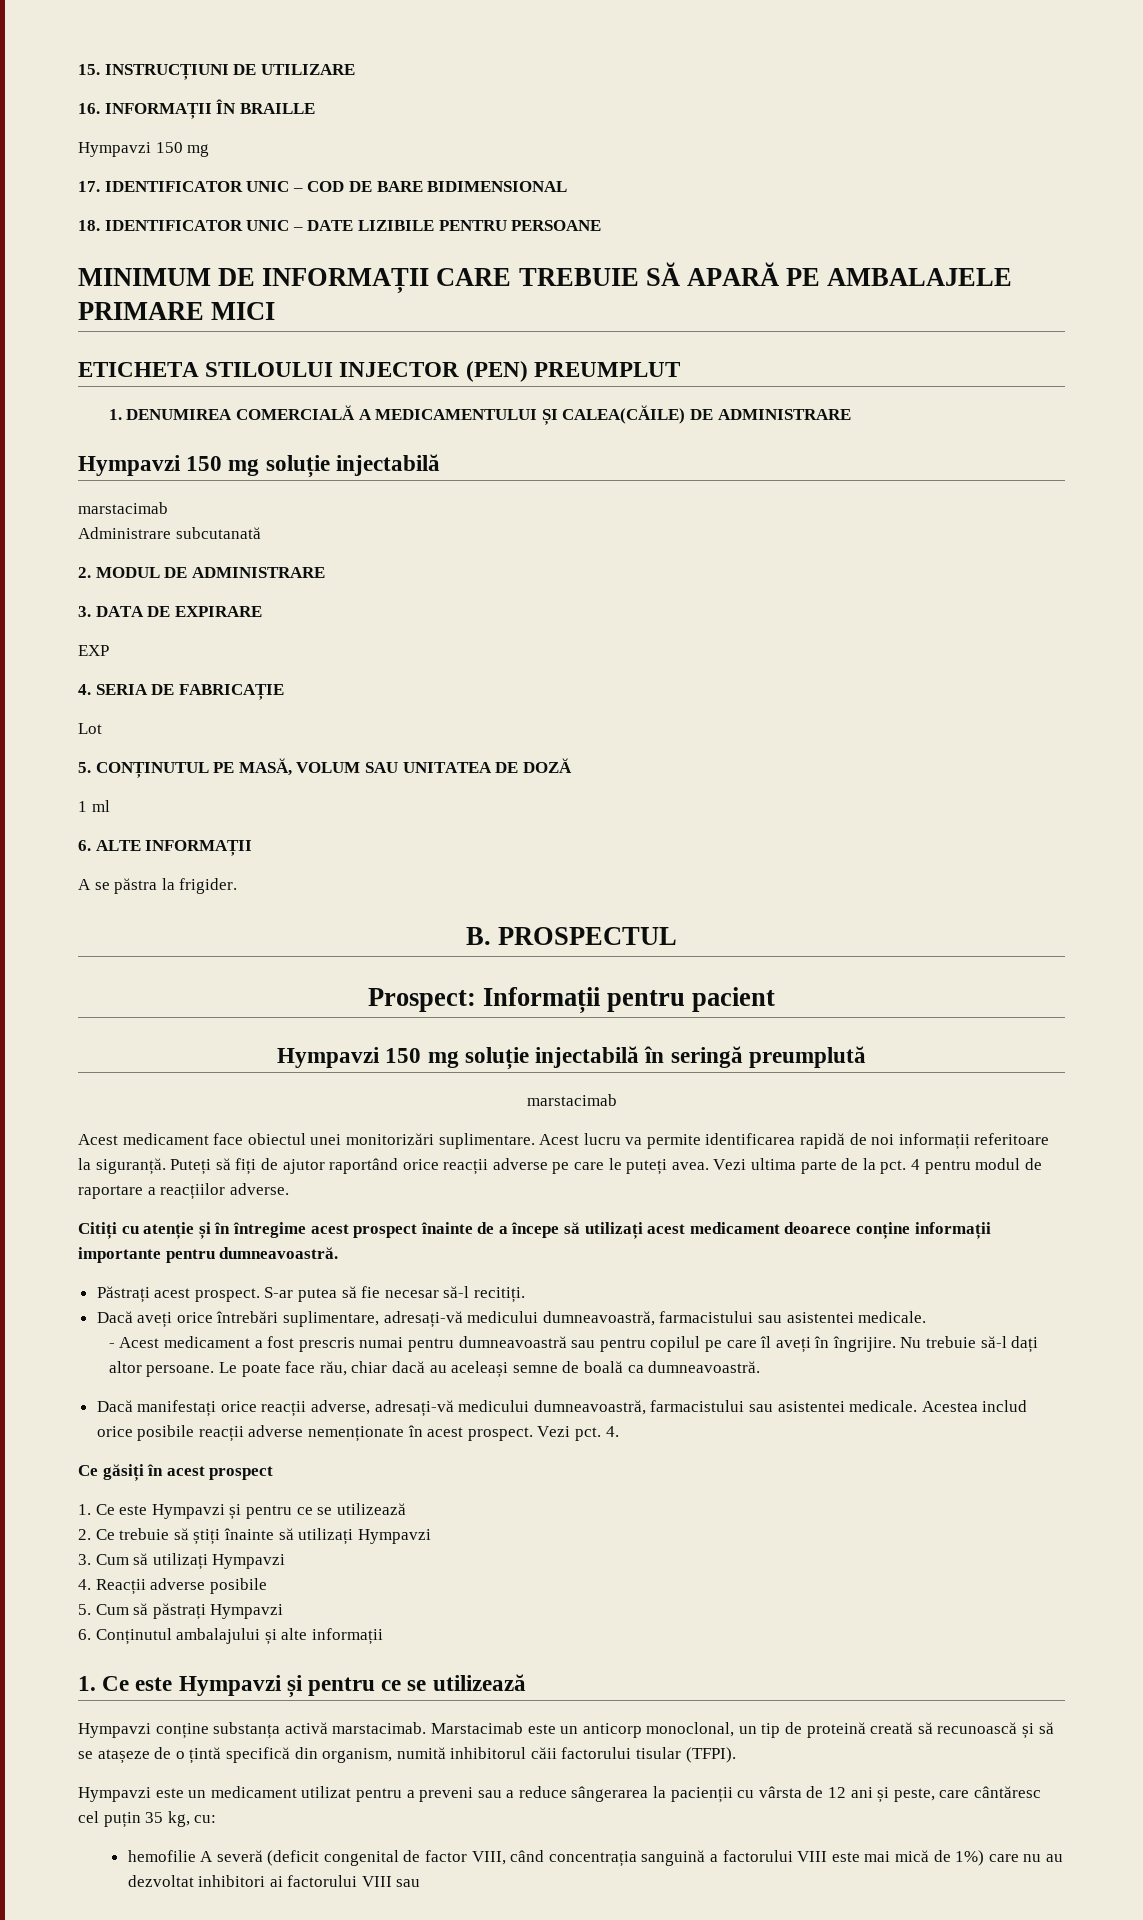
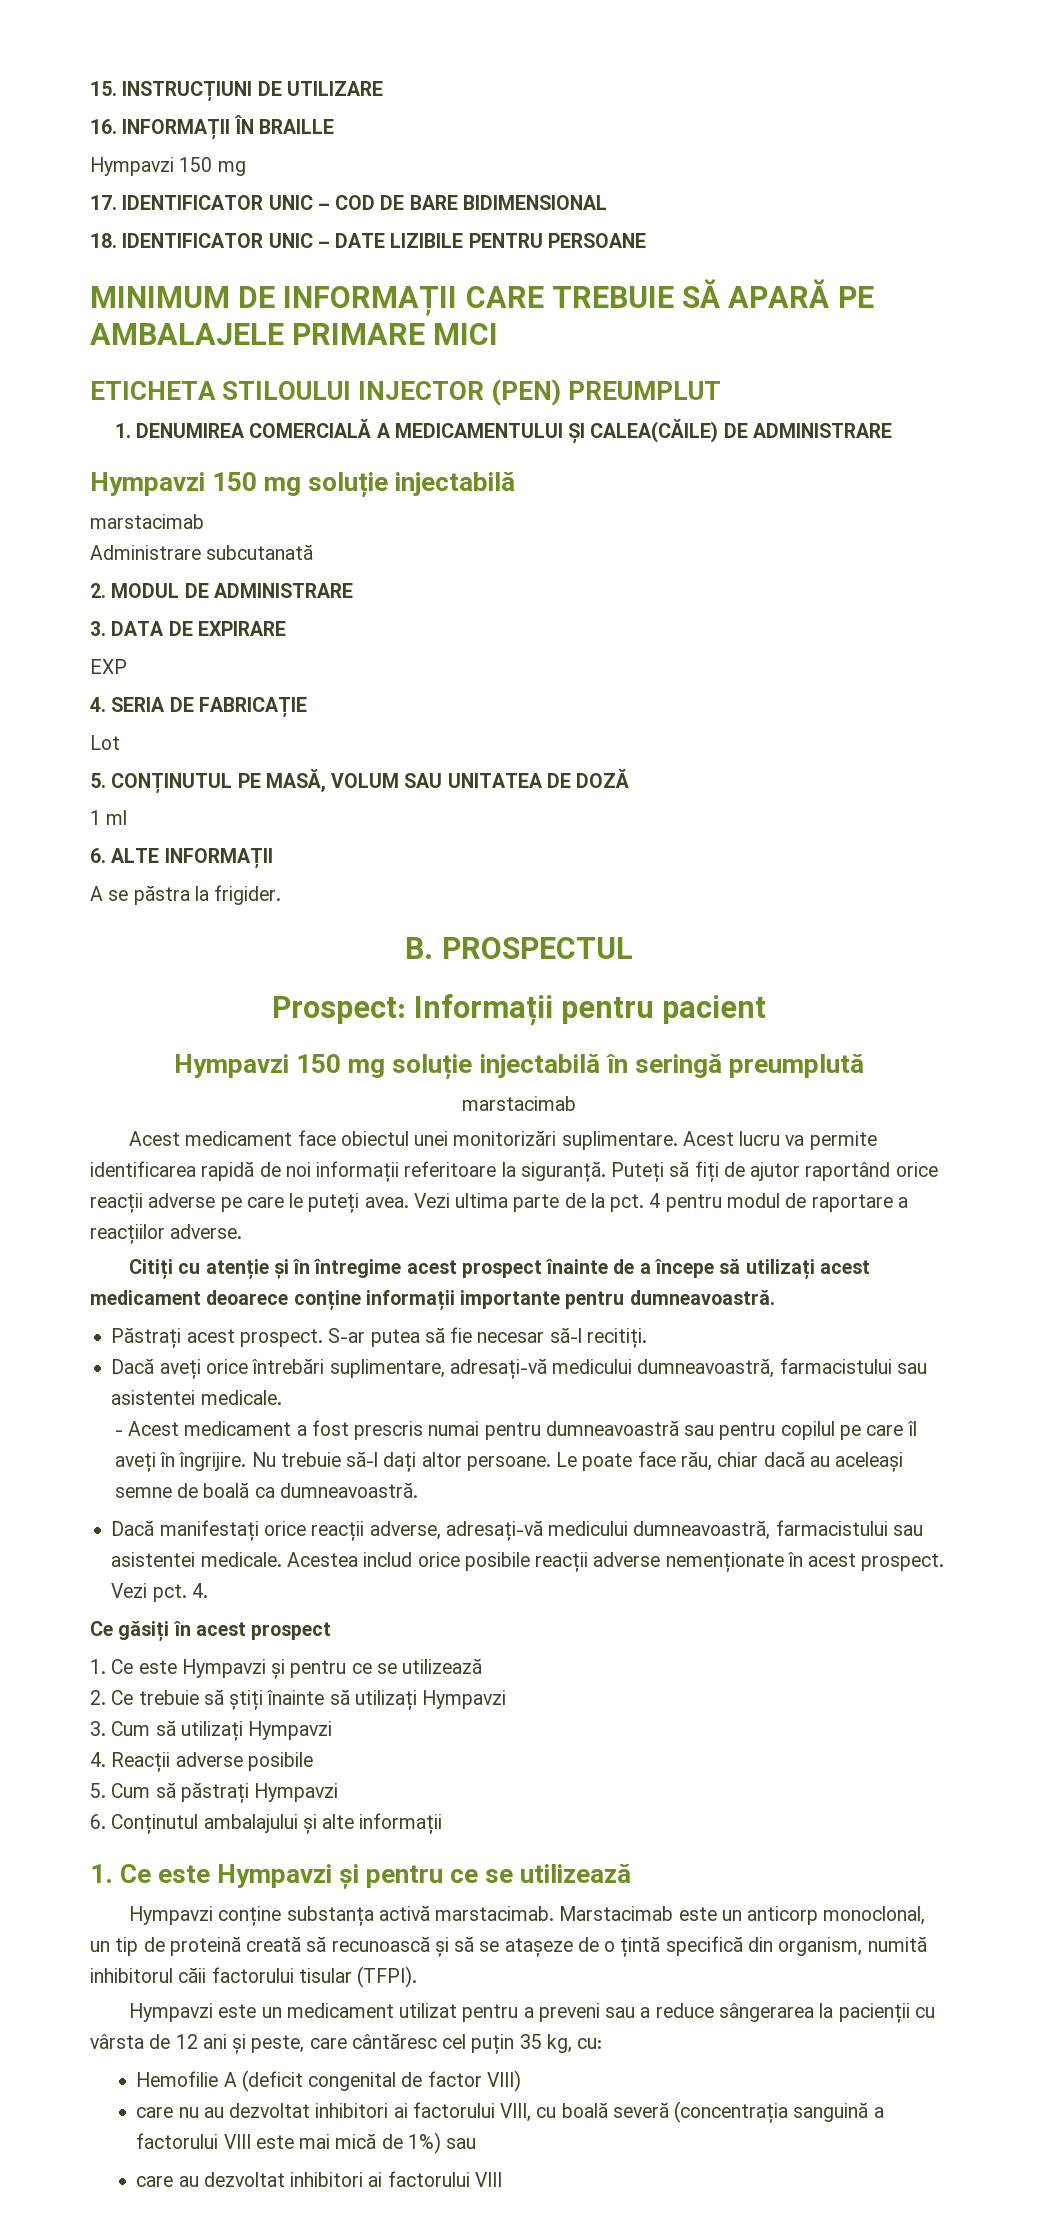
[127,1850,263,1862] hemofilie A severă -> [136,2071,237,2087] Hemofilie A
[471,1850,637,1867] VIII, când concentrația -> [486,2070,521,2092] [136,2101,789,2123] VIII) // care nu au dezvoltat inhibitori ai factorului VIII, cu boală severă (concentrația
[988,1854,1042,1862] care nu -> [446,2138,477,2149] [136,2176,174,2187] sau // care
[396,1879,421,1887] sau -> (502, 2179) none

